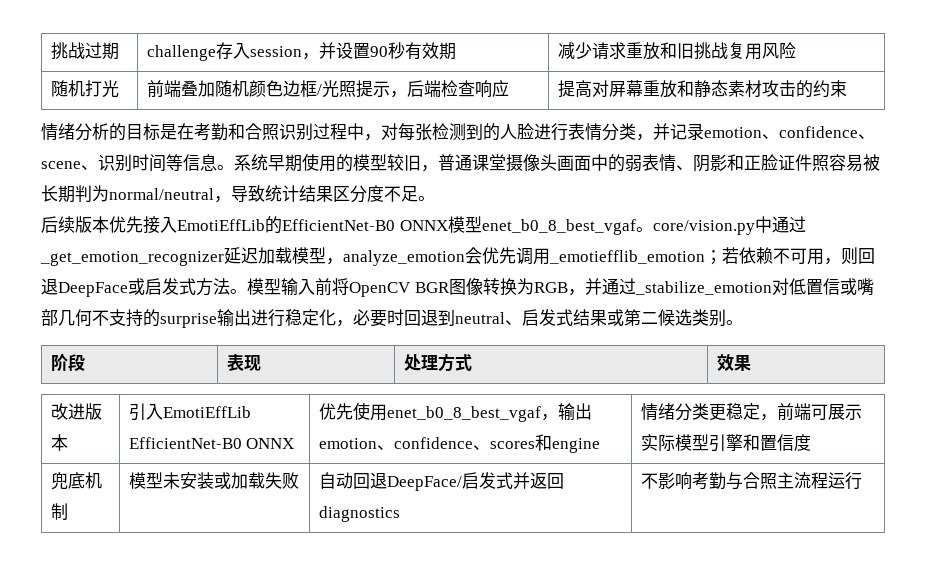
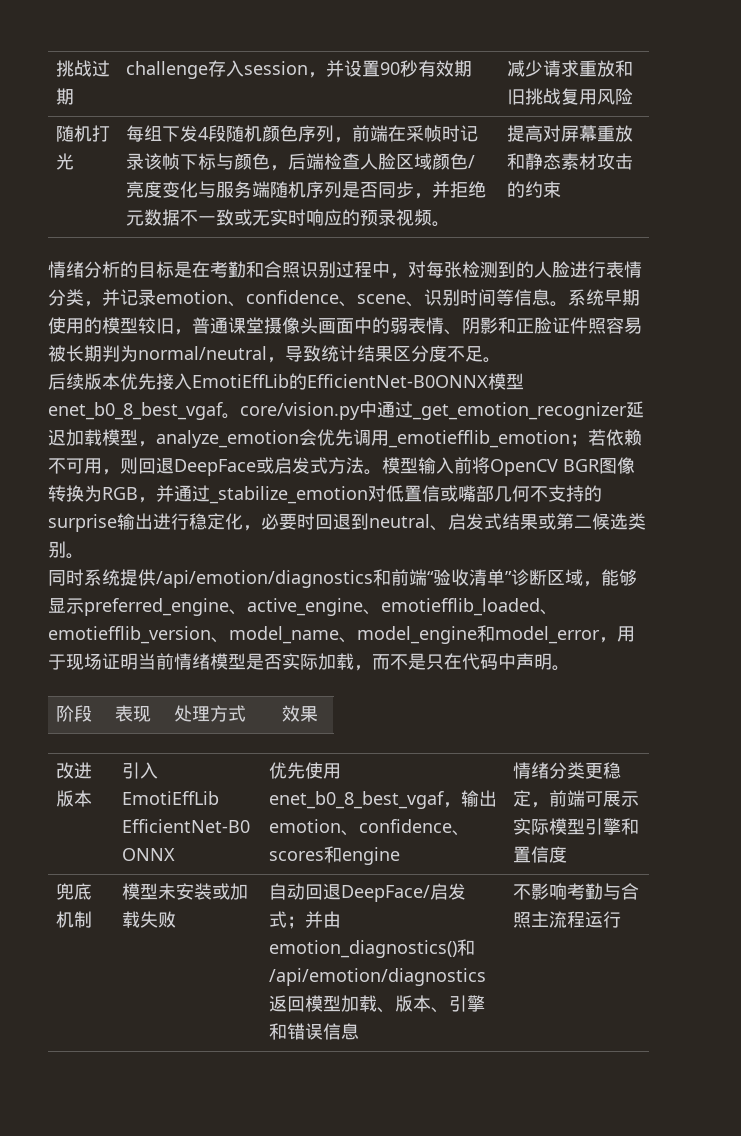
[146,80,509,98] 前端叠加随机颜色边框/光照提示，后端检查响应 -> [125,125,478,143] [125,153,475,171] [125,181,486,199] [125,209,450,227] 每组下发4段随机颜色序列，前端在采帧时记录该帧下标与颜色，后端检查人脸区域颜色/亮度变化与服务端随机序列是否同步，并拒绝元数据不一致或无实时响应的预录视频。
[282,219,448,231] EfficientNet-B0 ONNX -> [307,374,488,388] EfficientNet-B0ONNX
(743, 322) none -> [48,569,637,588] [48,598,558,616] [48,625,635,644] [48,653,570,671] // 同时系统提供/api/emotion/diagnostics和前端“验收清单”诊断区域，能够显示preferred_engine、active_engine、emotiefflib_loaded、emotiefflib_version、model_name、model_engine和model_error，用于现场证明当前情绪模型是否实际加载，而不是只在代码中声明。
[512,472,564,489] [318,506,400,522] 并返回diagnostics -> [286,911,341,929] [268,939,475,958] [268,968,486,986] [268,995,485,1013] [268,1023,359,1040] ；并由emotion_diagnostics()和/api/emotion/diagnostics返回模型加载、版本、引擎和错误信息

